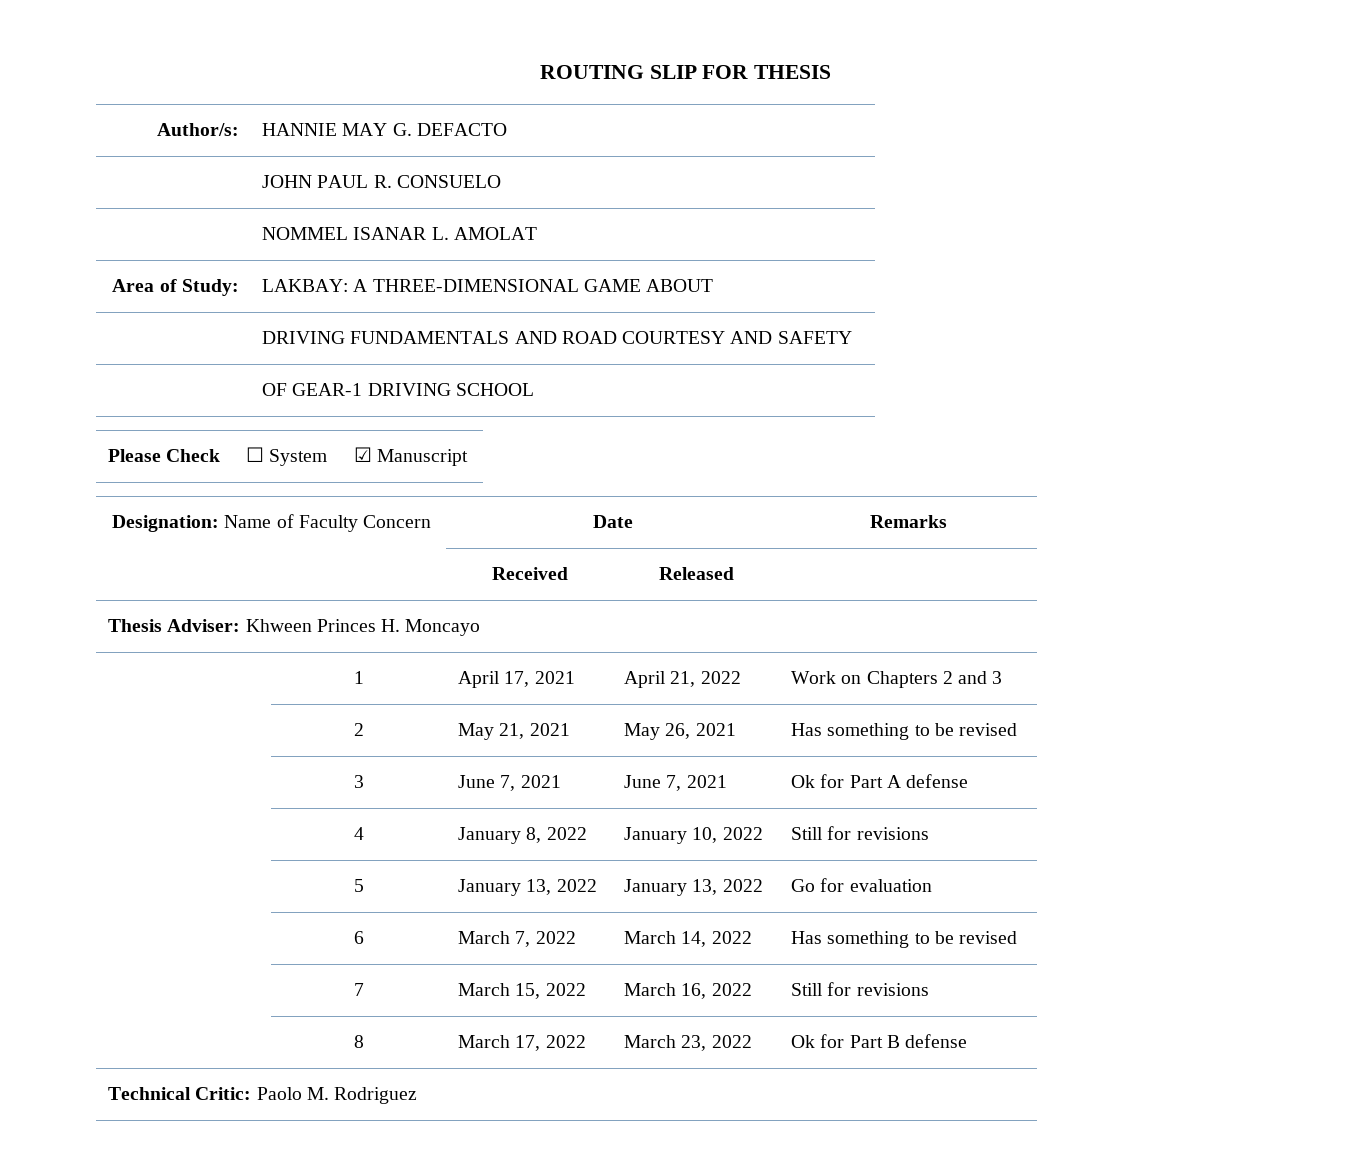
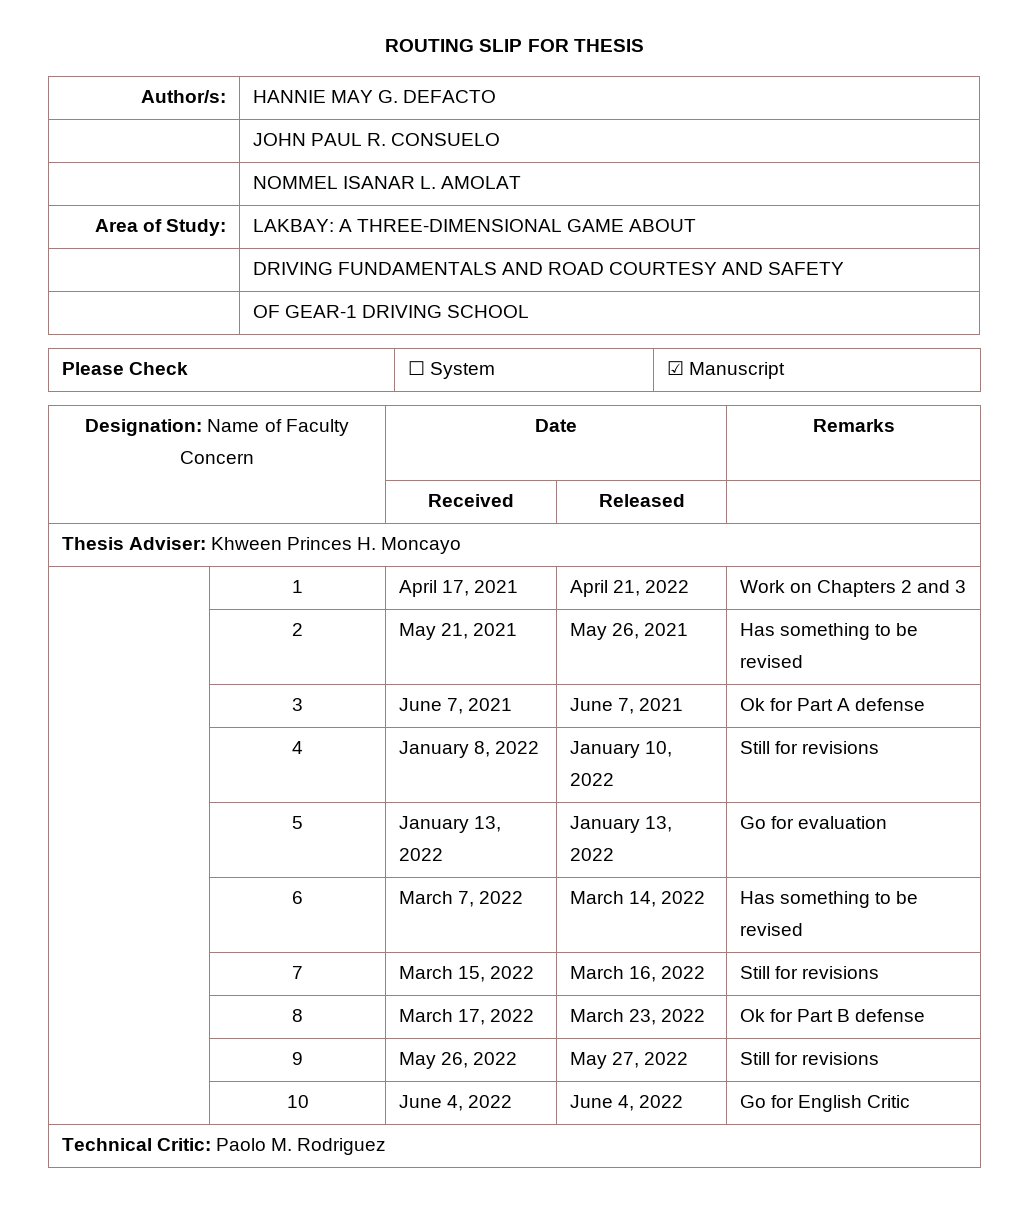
(968, 1041) none -> [292,1052,303,1065] [398,1052,517,1069] [569,1052,688,1069] [739,1052,879,1065] [286,1095,309,1108] [398,1095,512,1111] [569,1095,683,1111] [739,1095,910,1112] // | 9 | May 26, 2022 | May 27, 2022 | Still for revisions // | 10 | June 4, 2022 | June 4, 2022 | Go for English Critic

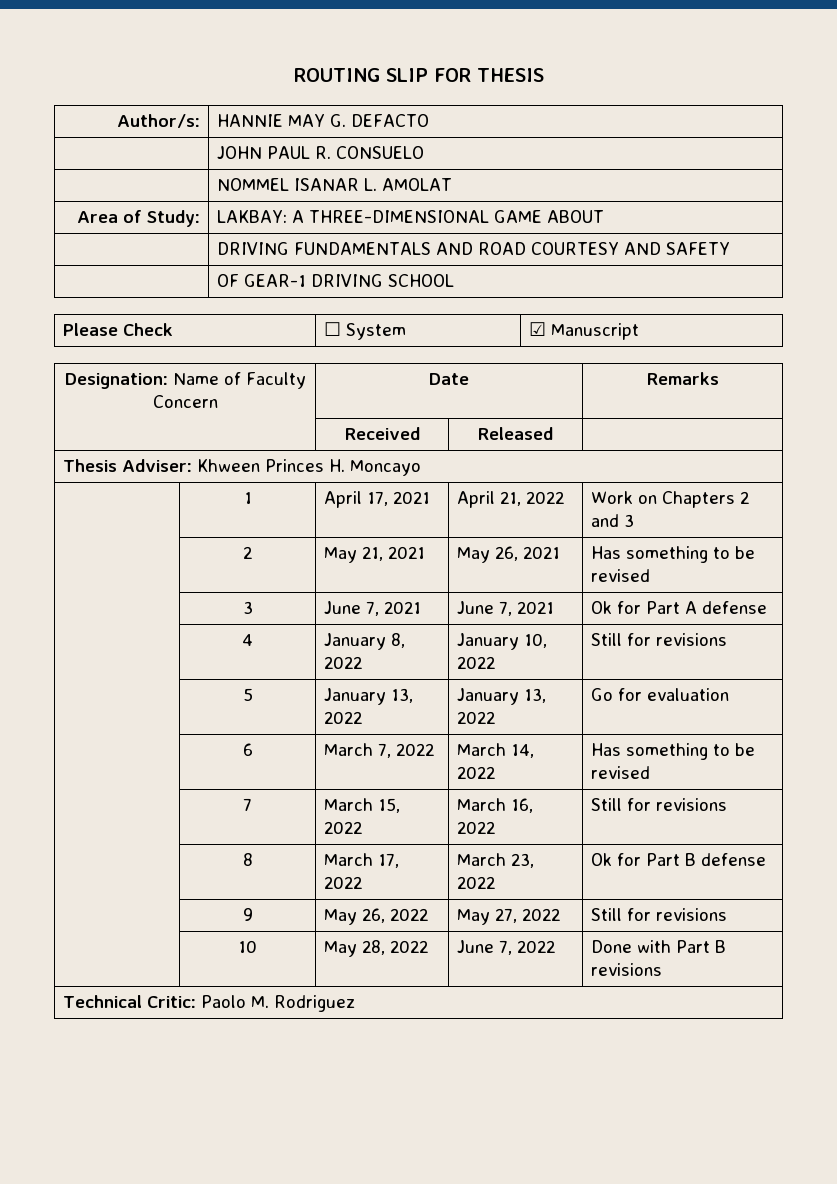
[398,1095,463,1111] June 4, -> [324,940,386,957] May 28,
[617,1095,683,1111] [739,1095,910,1112] 4, 2022 | Go for English Critic -> [499,940,556,955] [591,940,727,953] [591,963,663,976] 7, 2022 | Done with Part B revisions

